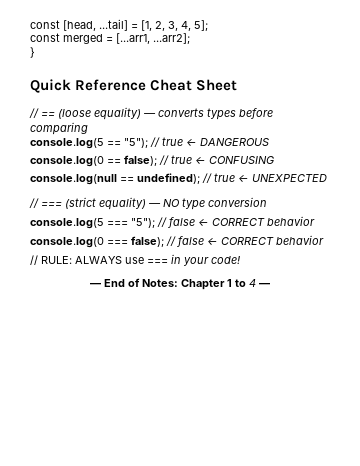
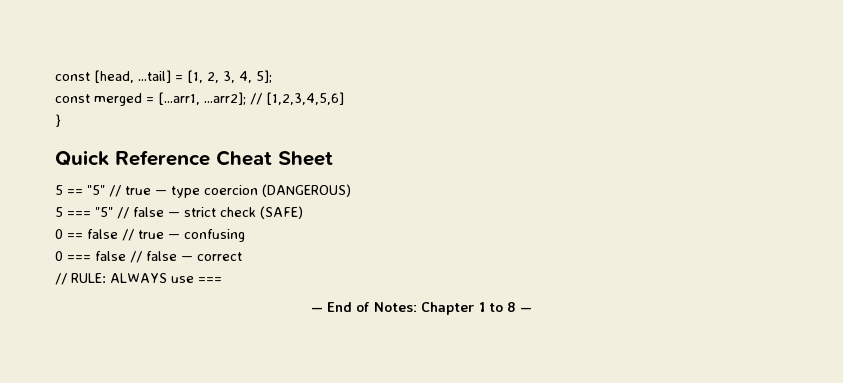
(190, 38) none -> [250,92,344,105] // [1,2,3,4,5,6]
[29,107,273,120] [30,122,88,135] [30,137,269,149] [30,155,274,167] [30,173,327,185] [29,197,267,210] [30,216,315,229] [30,235,324,248] // == (loose equality) — converts types before comparing // console.log(5 == "5"); // true ← DANGEROUS // console.log(0 == false); // true ← CONFUSING // console.log(null == undefined); // true ← UNEXPECTED // // === (strict equality) — NO type conversion // console.log(5 === "5"); // false ← CORRECT behavior // console.log(0 === false); // false ← CORRECT behavior -> [55,184,351,198] [55,206,303,219] [55,229,245,242] [55,251,242,263] 5 == "5" // true — type coercion (DANGEROUS) // 5 === "5" // false — strict check (SAFE) // 0 == false // true — confusing // 0 === false // false — correct
[171,254,240,266] in your code! -> (222, 280) none
[249,279,256,287] 4 -> [507,302,516,312] 8

